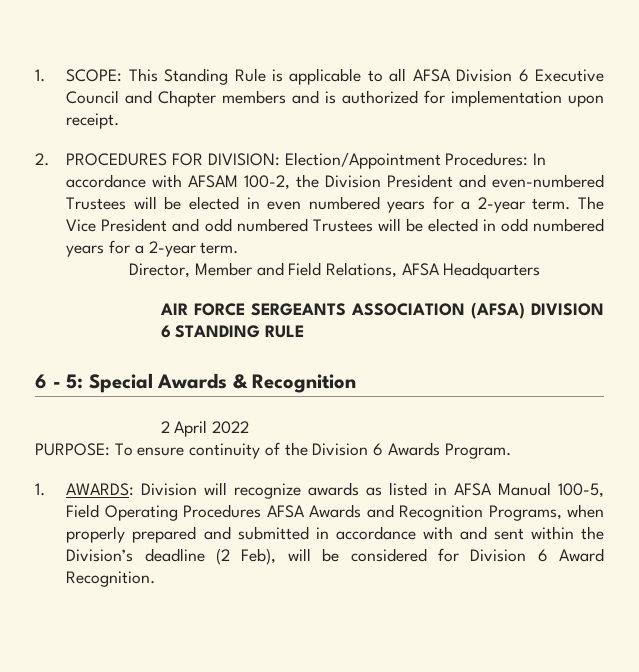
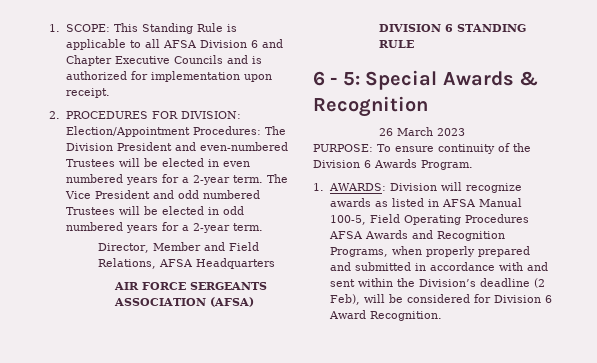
[534,69,604,82] [66,90,287,107] Executive Council and Chapter members -> [261,39,283,48] [65,55,223,66] and Chapter Executive Councils
[532,153,546,165] [66,174,320,190] In accordance with AFSAM 100-2, the -> [264,126,286,135] The
[160,420,249,437] 2 April 2022 -> [378,127,465,136] 26 March 2023

